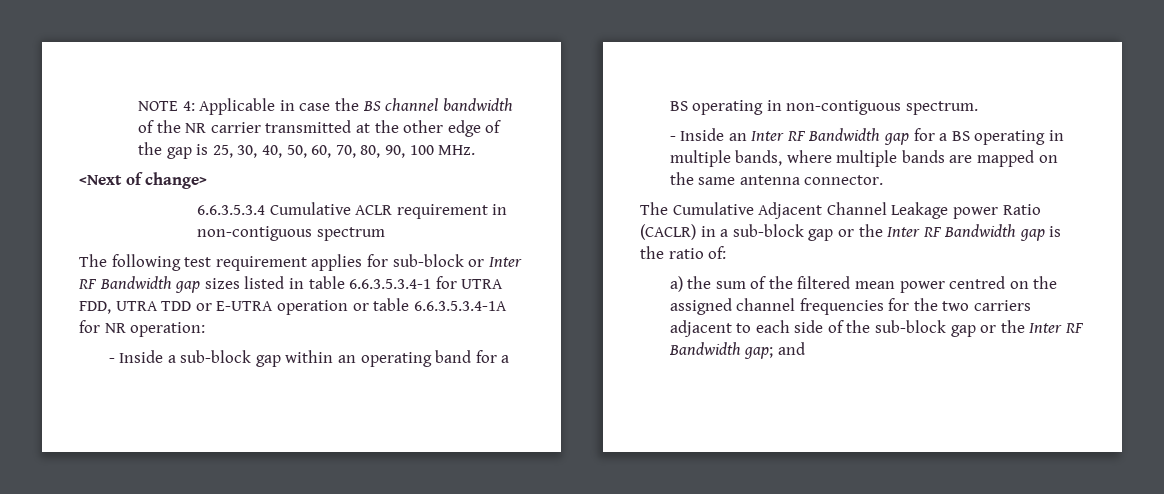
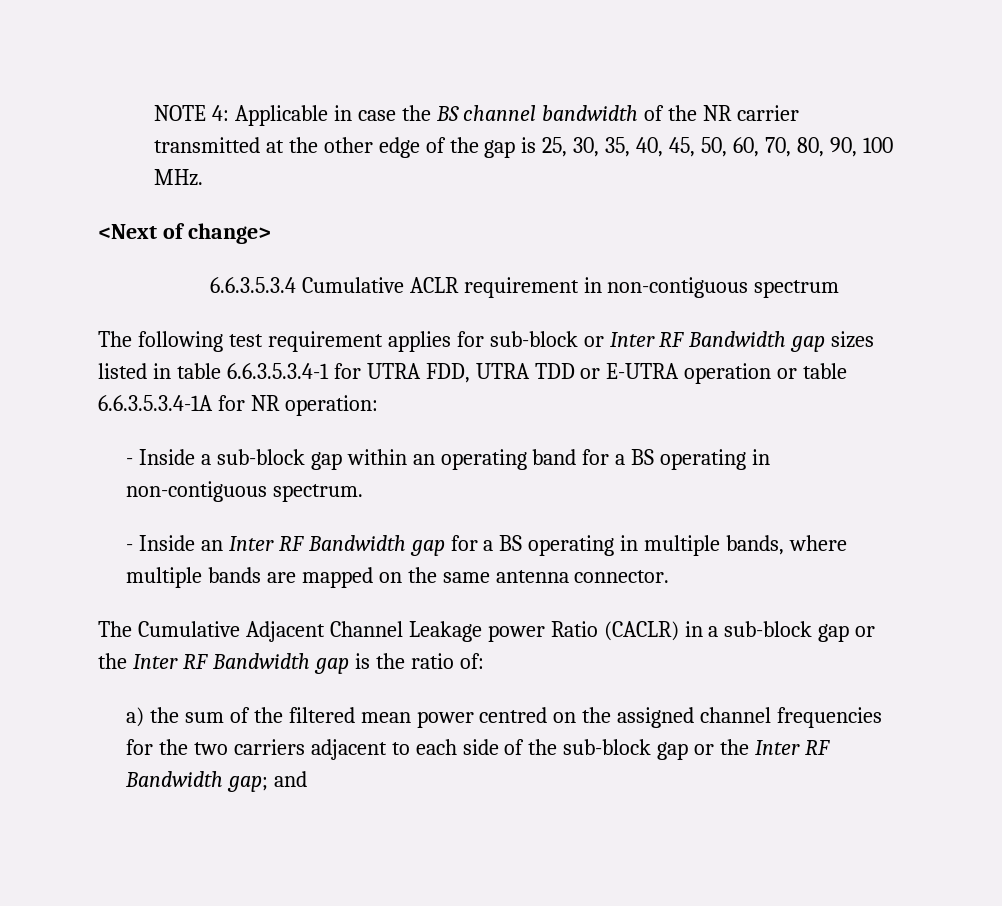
[261,145,282,158] 40, -> [605,137,696,157] 35, 40, 45,

